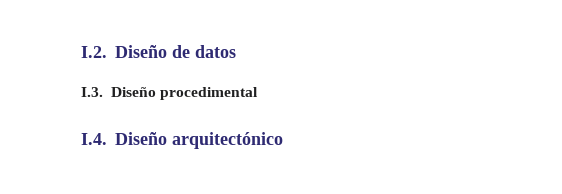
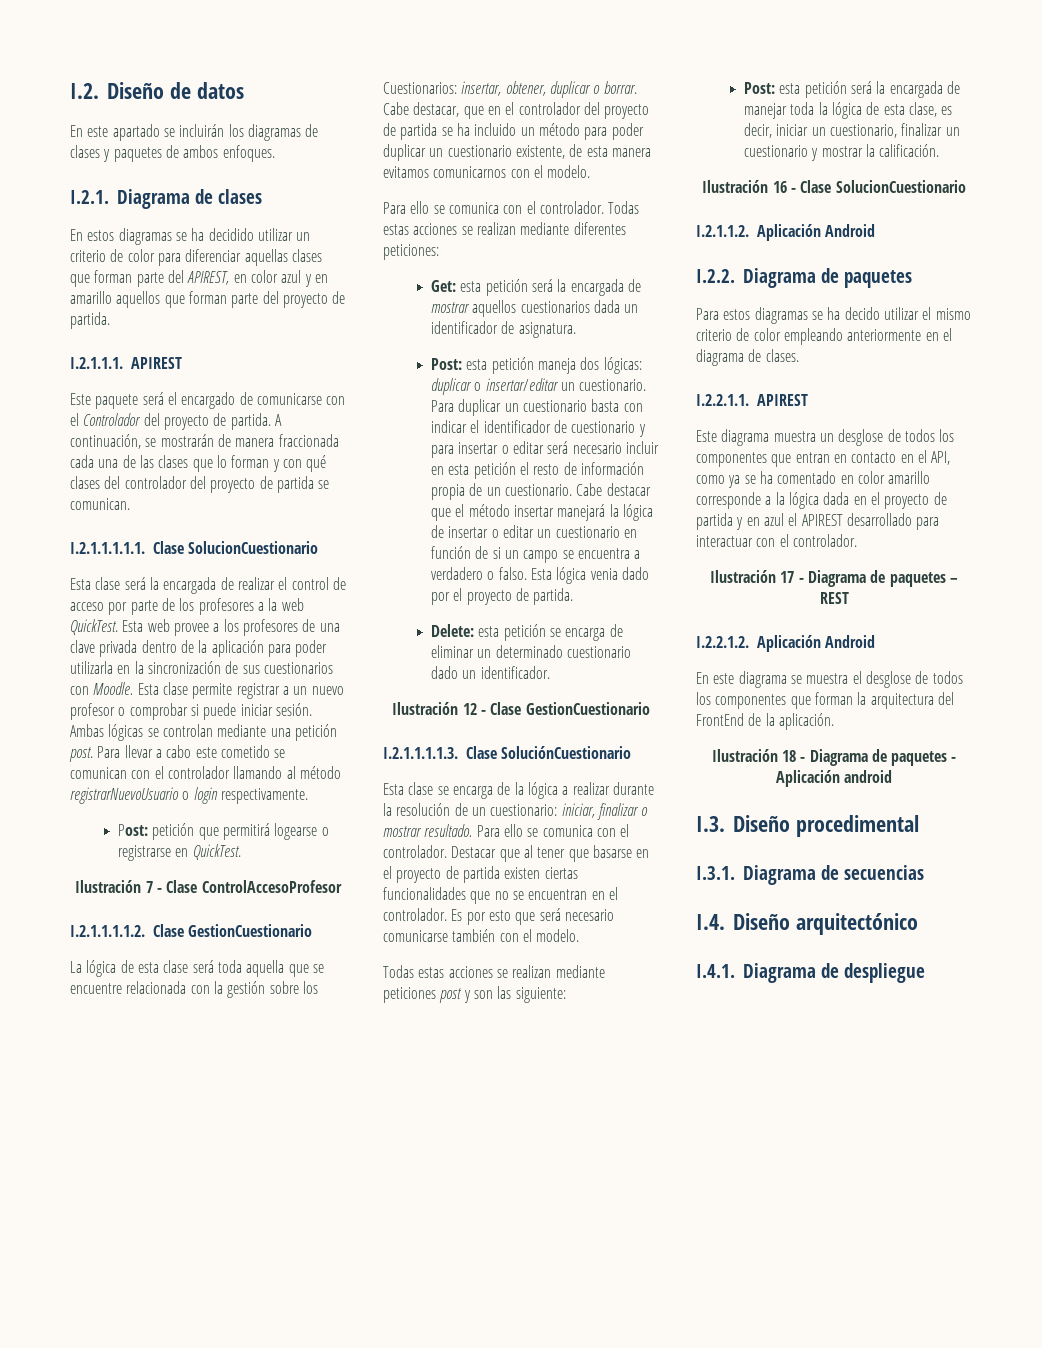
[81,87,258,100] [81,132,283,149] I.3. Diseño procedimental // I.4. Diseño arquitectónico -> [70,124,319,141] [70,145,275,162] [70,189,262,209] [70,228,311,245] [70,249,322,266] [70,270,328,287] [70,291,346,308] [70,312,110,329] [70,357,182,369] [70,392,346,409] [70,413,282,430] [70,434,339,449] [70,455,327,472] [70,476,330,493] [70,498,130,510] [70,541,319,554] [70,577,346,594] [70,598,304,615] [70,619,340,636] [70,640,328,657] [70,661,333,674] [70,682,344,699] [70,703,312,720] [70,724,337,741] [69,745,286,762] [70,766,341,779] [70,787,308,804] [118,823,329,840] [118,844,241,861] [75,880,342,893] [70,924,313,937] [70,960,324,977] [70,981,318,998] [383,81,637,98] [383,102,650,119] [383,123,644,140] [383,144,651,161] [383,165,591,178] [383,201,640,214] [383,222,626,235] [383,244,439,260] [431,279,642,296] [431,300,639,317] [431,321,576,338] [431,357,642,374] [431,378,647,395] [431,399,643,416] [431,420,646,437] [431,441,660,458] [431,462,645,479] [431,483,651,500] [431,504,654,521] [431,525,638,538] [431,546,641,563] [431,567,650,584] [431,588,574,605] [431,624,623,641] [431,645,632,658] [431,666,550,679] [392,702,650,715] [383,746,632,759] [383,782,654,799] [383,803,649,820] [383,824,630,837] [383,845,650,862] [383,866,578,883] [383,887,618,904] [383,908,614,925] [383,929,580,942] [383,965,605,978] [383,986,566,1003] [744,81,961,98] [744,102,953,119] [744,123,960,138] [744,144,940,161] [702,180,966,193] [696,224,876,241] [696,268,912,288] [696,307,971,324] [696,328,952,345] [696,349,799,366] [696,394,808,406] [696,429,955,446] [696,450,951,467] [696,471,931,488] [696,492,947,509] [696,513,940,530] [696,534,857,547] [710,570,958,587] [819,592,849,604] [696,635,876,652] [696,671,963,688] [696,692,954,709] [696,713,834,730] [711,749,957,766] [775,770,893,787] [696,815,919,837] [696,865,924,885] [696,913,918,935] [696,963,925,983] En este apartado se incluirán los diagramas de clases y paquetes de ambos enfoques. // I.2.1. Diagrama de clases // En estos diagramas se ha decidido utilizar un criterio de color para diferenciar aquellas clases que forman parte del APIREST, en color azul y en amarillo aquellos que forman parte del proyecto de partida. // I.2.1.1.1. APIREST // Este paquete será el encargado de comunicarse con el Controlador del proyecto de partida. A continuación, se mostrarán de manera fraccionada cada una de las clases que lo forman y con qué clases del controlador del proyecto de partida se comunican. // I.2.1.1.1.1.1. Clase SolucionCuestionario // Esta clase será la encargada de realizar el control de acceso por parte de los profesores a la web QuickTest. Esta web provee a los profesores de una clave privada dentro de la aplicación para poder utilizarla en la sincronización de sus cuestionarios con Moodle. Esta clase permite registrar a un nuevo profesor o comprobar si puede iniciar sesión. Ambas lógicas se controlan mediante una petición post. Para llevar a cabo este cometido se comunican con el controlador llamando al método registrarNuevoUsuario o login respectivamente. // Post: petición que permitirá logearse o registrarse en QuickTest. // Ilustración 7 - Clase ControlAccesoProfesor // I.2.1.1.1.1.2. Clase GestionCuestionario // La lógica de esta clase será toda aquella que se encuentre relacionada con la gestión sobre los Cuestionarios: insertar, obtener, duplicar o borrar. Cabe destacar, que en el controlador del proyecto de partida se ha incluido un método para poder duplicar un cuestionario existente, de esta manera evitamos comunicarnos con el modelo. // Para ello se comunica con el controlador. Todas estas acciones se realizan mediante diferentes peticiones: // Get: esta petición será la encargada de mostrar aquellos cuestionarios dada un identificador de asignatura. // Post: esta petición maneja dos lógicas: duplicar o insertar/editar un cuestionario. Para duplicar un cuestionario basta con indicar el identificador de cuestionario y para insertar o editar será necesario incluir en esta petición el resto de información propia de un cuestionario. Cabe destacar que el método insertar manejará la lógica de insertar o editar un cuestionario en función de si un campo se encuentra a verdadero o falso. Esta lógica venia dado por el proyecto de partida. // Delete: esta petición se encarga de eliminar un determinado cuestionario dado un identificador. // Ilustración 12 - Clase GestionCuestionario // I.2.1.1.1.1.3. Clase SoluciónCuestionario // Esta clase se encarga de la lógica a realizar durante la resolución de un cuestionario: iniciar, finalizar o mostrar resultado. Para ello se comunica con el controlador. Destacar que al tener que basarse en el proyecto de partida existen ciertas funcionalidades que no se encuentran en el controlador. Es por esto que será necesario comunicarse también con el modelo. // Todas estas acciones se realizan mediante peticiones post y son las siguiente: // Post: esta petición será la encargada de manejar toda la lógica de esta clase, es decir, iniciar un cuestionario, finalizar un cuestionario y mostrar la calificación. // Ilustración 16 - Clase SolucionCuestionario // I.2.1.1.2. Aplicación Android // I.2.2. Diagrama de paquetes // Para estos diagramas se ha decido utilizar el mismo criterio de color empleando anteriormente en el diagrama de clases. // I.2.2.1.1. APIREST // Este diagrama muestra un desglose de todos los componentes que entran en contacto en el API, como ya se ha comentado en color amarillo corresponde a la lógica dada en el proyecto de partida y en azul el APIREST desarrollado para interactuar con el controlador. // Ilustración 17 - Diagrama de paquetes – REST // I.2.2.1.2. Aplicación Android // En este diagrama se muestra el desglose de todos los componentes que forman la arquitectura del FrontEnd de la aplicación. // Ilustración 18 - Diagrama de paquetes - Aplicación android // I.3. Diseño procedimental // I.3.1. Diagrama de secuencias // I.4. Diseño arquitectónico // I.4.1. Diagrama de despliegue

